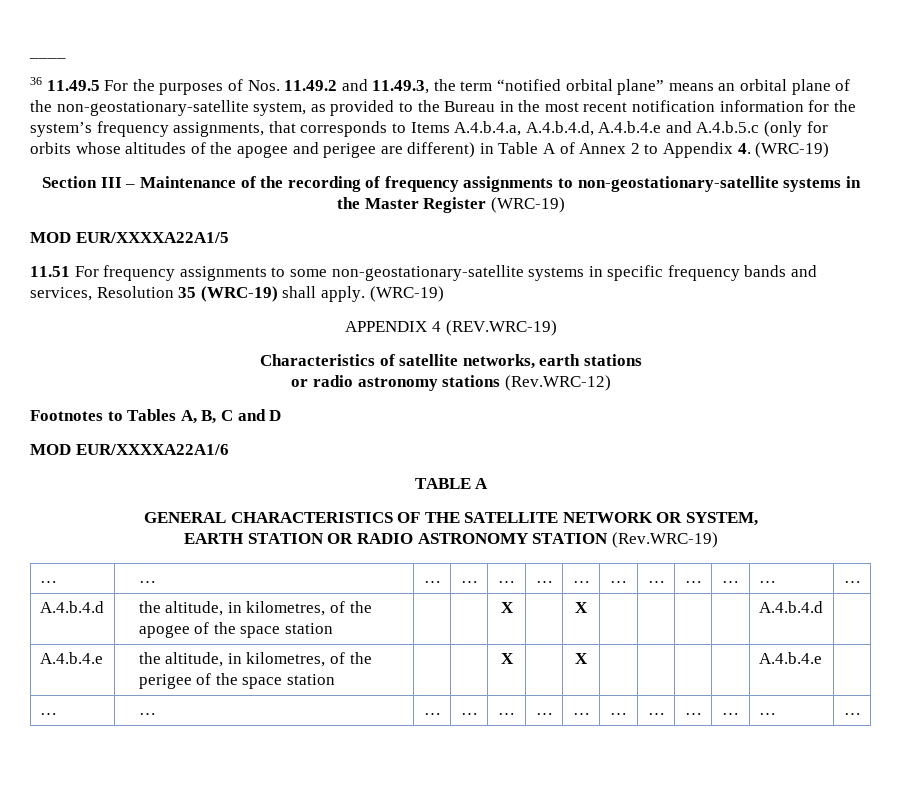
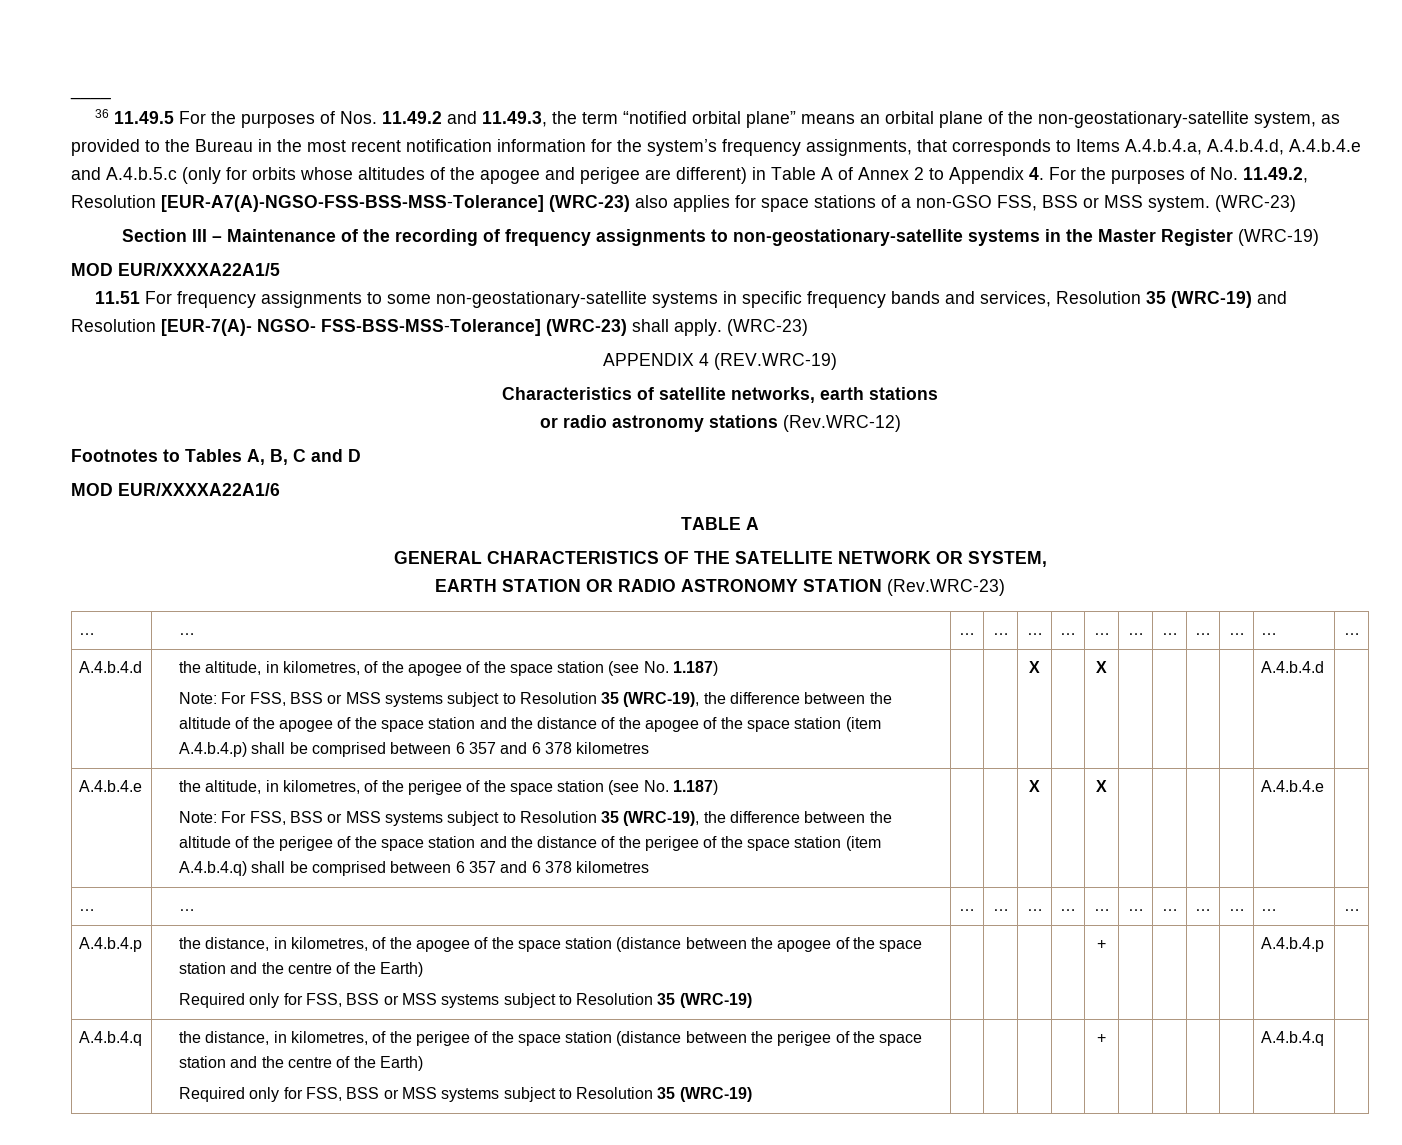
[755,142,830,158] (WRC-19) -> [1049,167,1308,184] [71,195,1296,212] For the purposes of No. 11.49.2, Resolution [EUR-A7(A)-NGSO-FSS-BSS-MSS-Tolerance] (WRC-23) also applies for space stations of a non-GSO FSS, BSS or MSS system. (WRC-23)
(278, 294) none -> [1256,291,1287,304] [71,319,627,336] and Resolution [EUR-7(A)- NGSO- FSS-BSS-MSS-Tolerance] (WRC-23)
[369,286,444,302] (WRC-19) -> [727,319,808,336] (WRC-23)
[611,532,718,548] (Rev.WRC-19) -> [887,579,1005,596] (Rev.WRC-23)
(333, 628) none -> [608,661,719,676] [178,692,892,707] [178,717,881,732] [178,742,650,757] (see No. 1.187) // Note: For FSS, BSS or MSS systems subject to Resolution 35 (WRC-19), the difference between the altitude of the apogee of the space station and the distance of the apogee of the space station (item A.4.b.4.p) shall be comprised between 6 357 and 6 378 kilometres
(335, 679) none -> [608,780,719,795] [178,811,892,826] [178,836,881,851] [178,861,650,876] (see No. 1.187) // Note: For FSS, BSS or MSS systems subject to Resolution 35 (WRC-19), the difference between the altitude of the perigee of the space station and the distance of the perigee of the space station (item A.4.b.4.q) shall be comprised between 6 357 and 6 378 kilometres
(861, 714) none -> [79,937,143,952] [178,937,923,952] [178,962,423,977] [178,993,752,1008] [1097,940,1106,949] [1261,937,1325,952] [79,1031,143,1046] [178,1031,923,1046] [178,1056,423,1071] [178,1087,752,1102] [1097,1034,1106,1043] [1261,1031,1325,1046] // A.4.b.4.p | the distance, in kilometres, of the apogee of the space station (distance between the apogee of the space station and the centre of the Earth) // Required only for FSS, BSS or MSS systems subject to Resolution 35 (WRC-19) | | | | | + | | | | | A.4.b.4.p | // A.4.b.4.q | the distance, in kilometres, of the perigee of the space station (distance between the perigee of the space station and the centre of the Earth) // Required only for FSS, BSS or MSS systems subject to Resolution 35 (WRC-19) | | | | | + | | | | | A.4.b.4.q |

